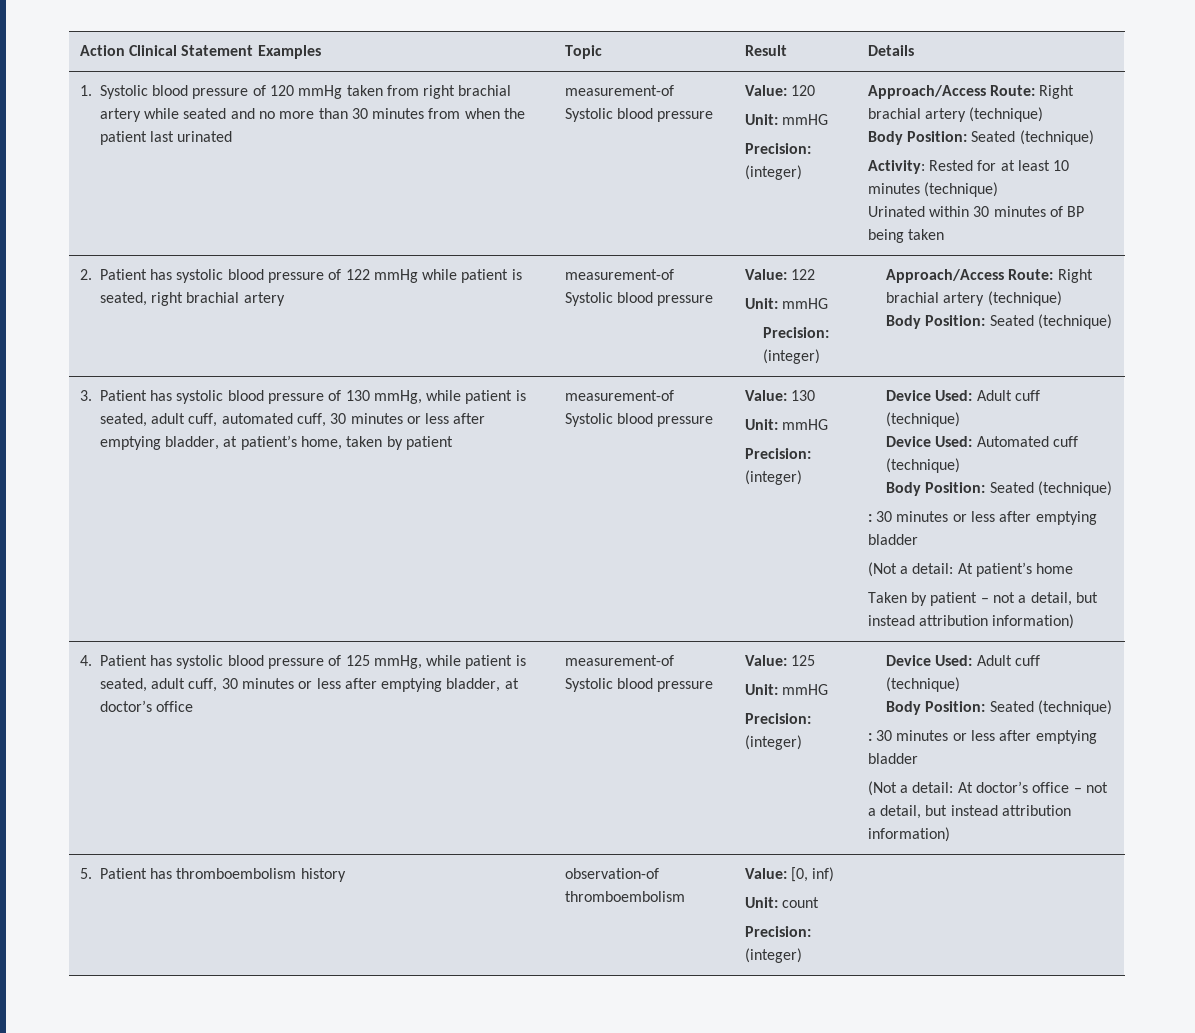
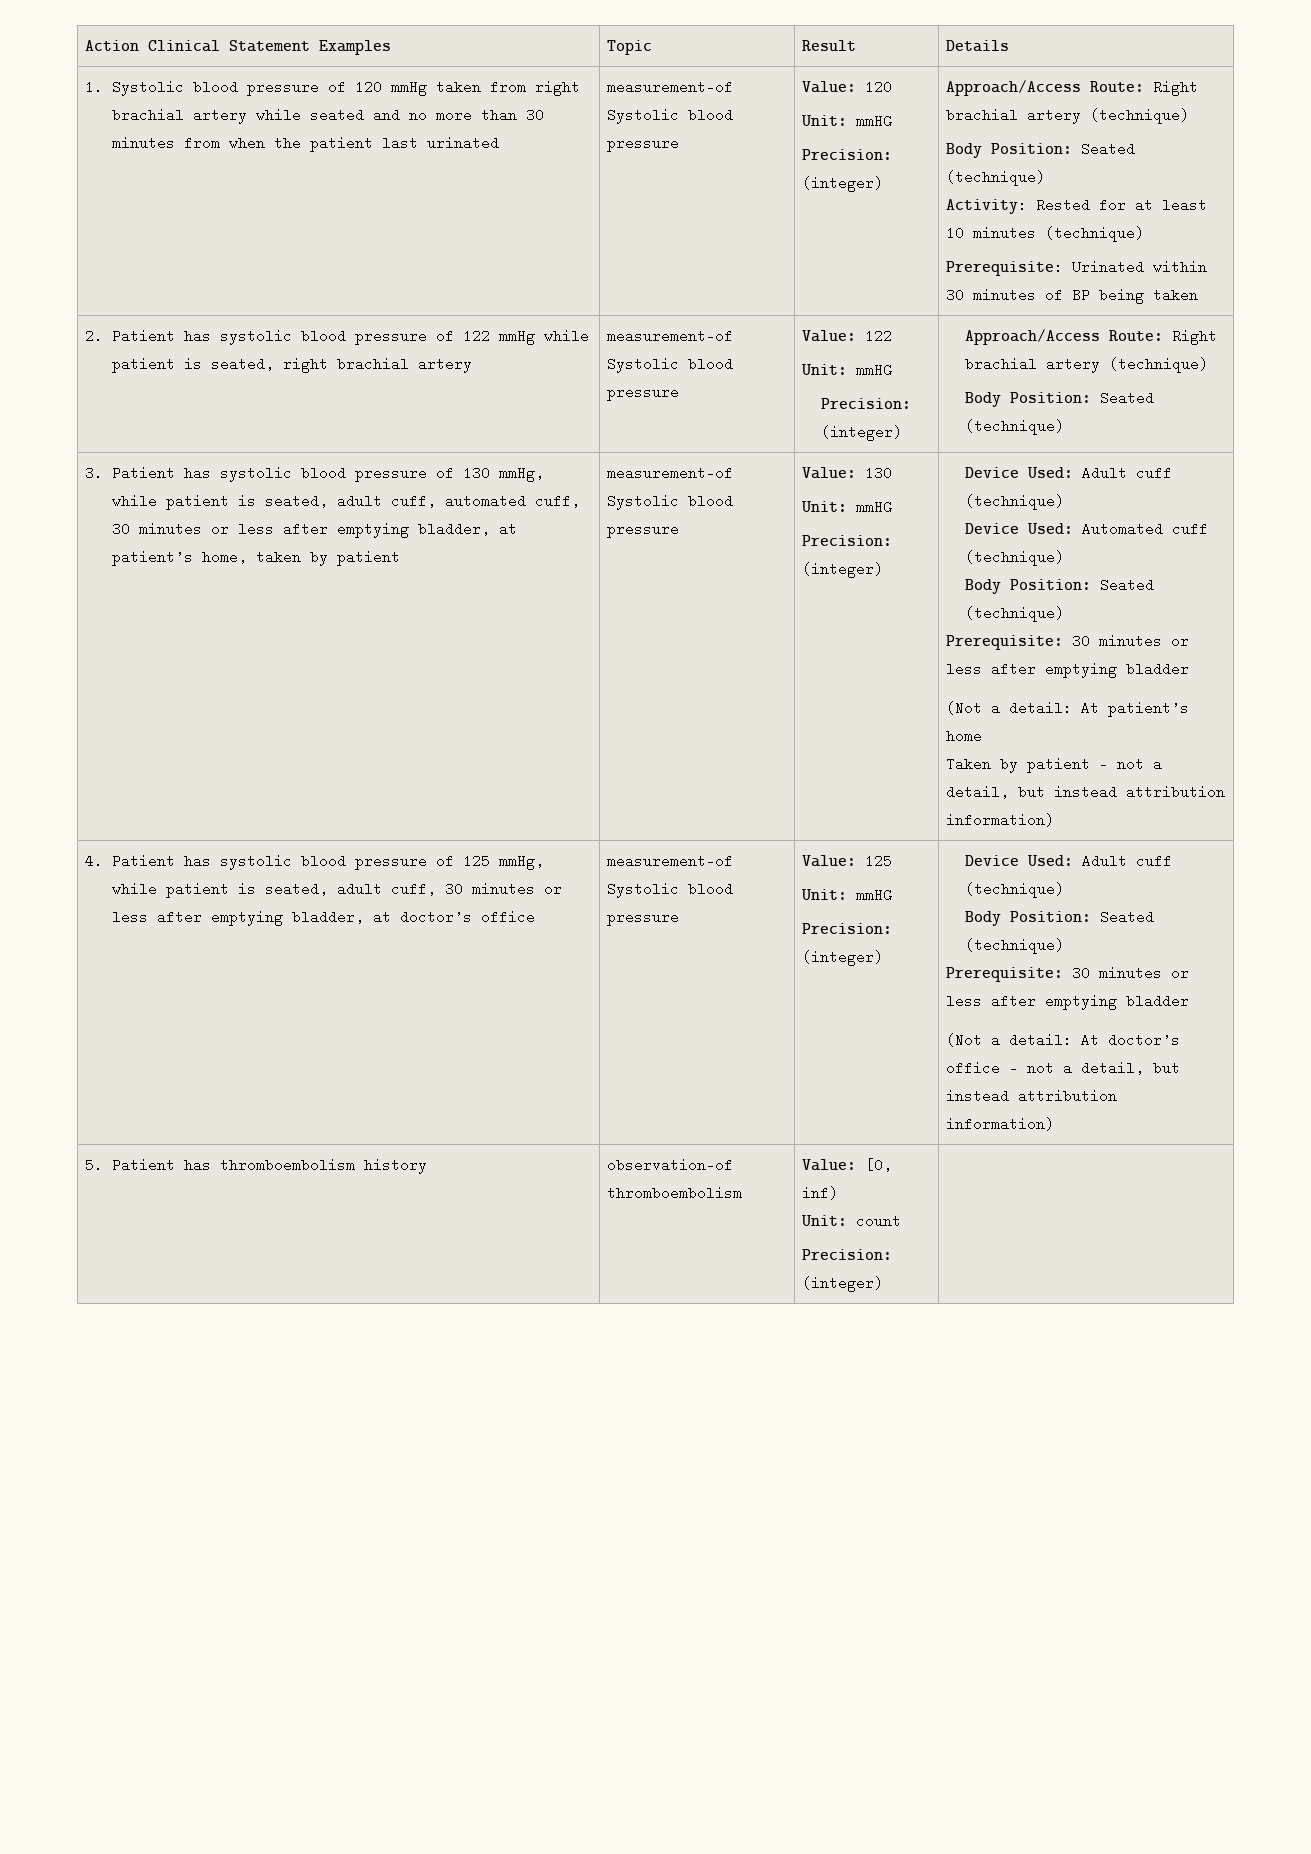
(998, 189) none -> [946,260,1064,276] Prerequisite:
[867,514,872,522] : -> [946,635,1064,650] Prerequisite:
[867,733,872,741] : -> [946,967,1064,982] Prerequisite:

